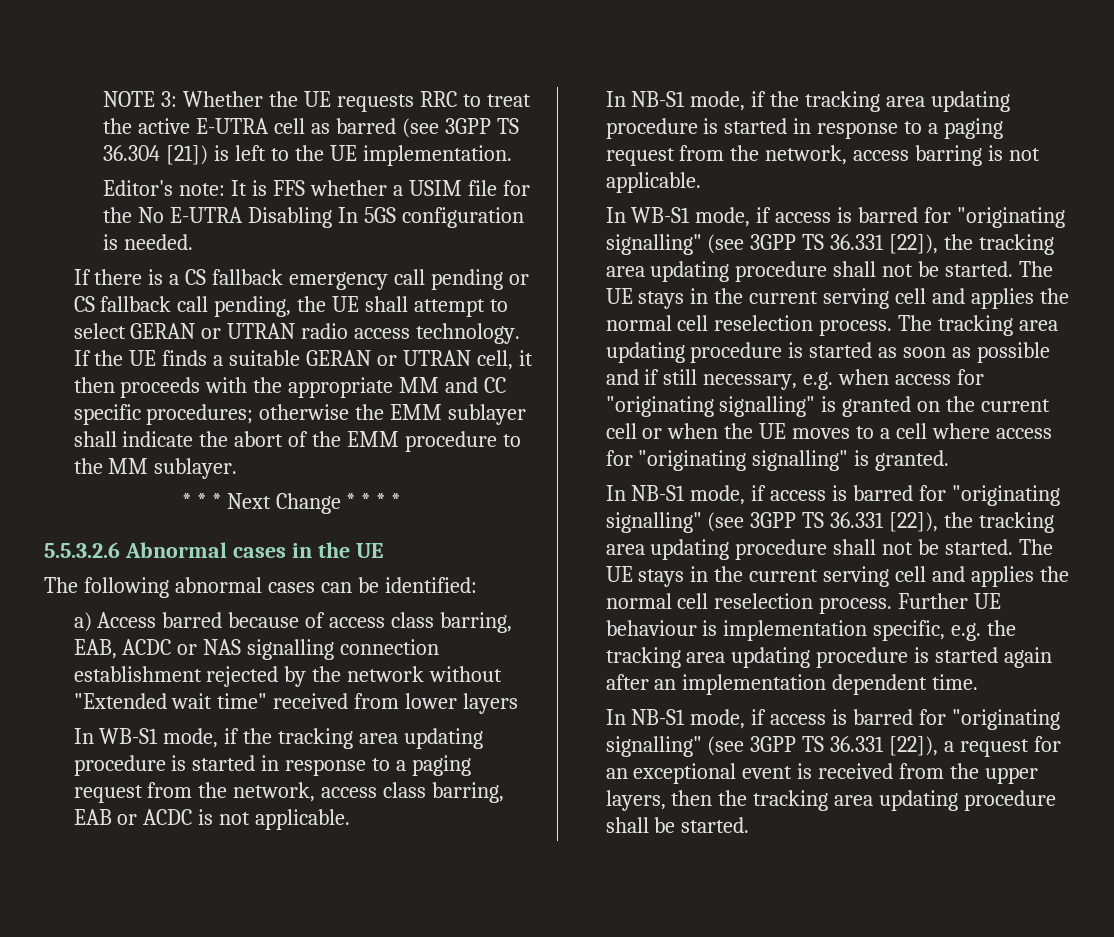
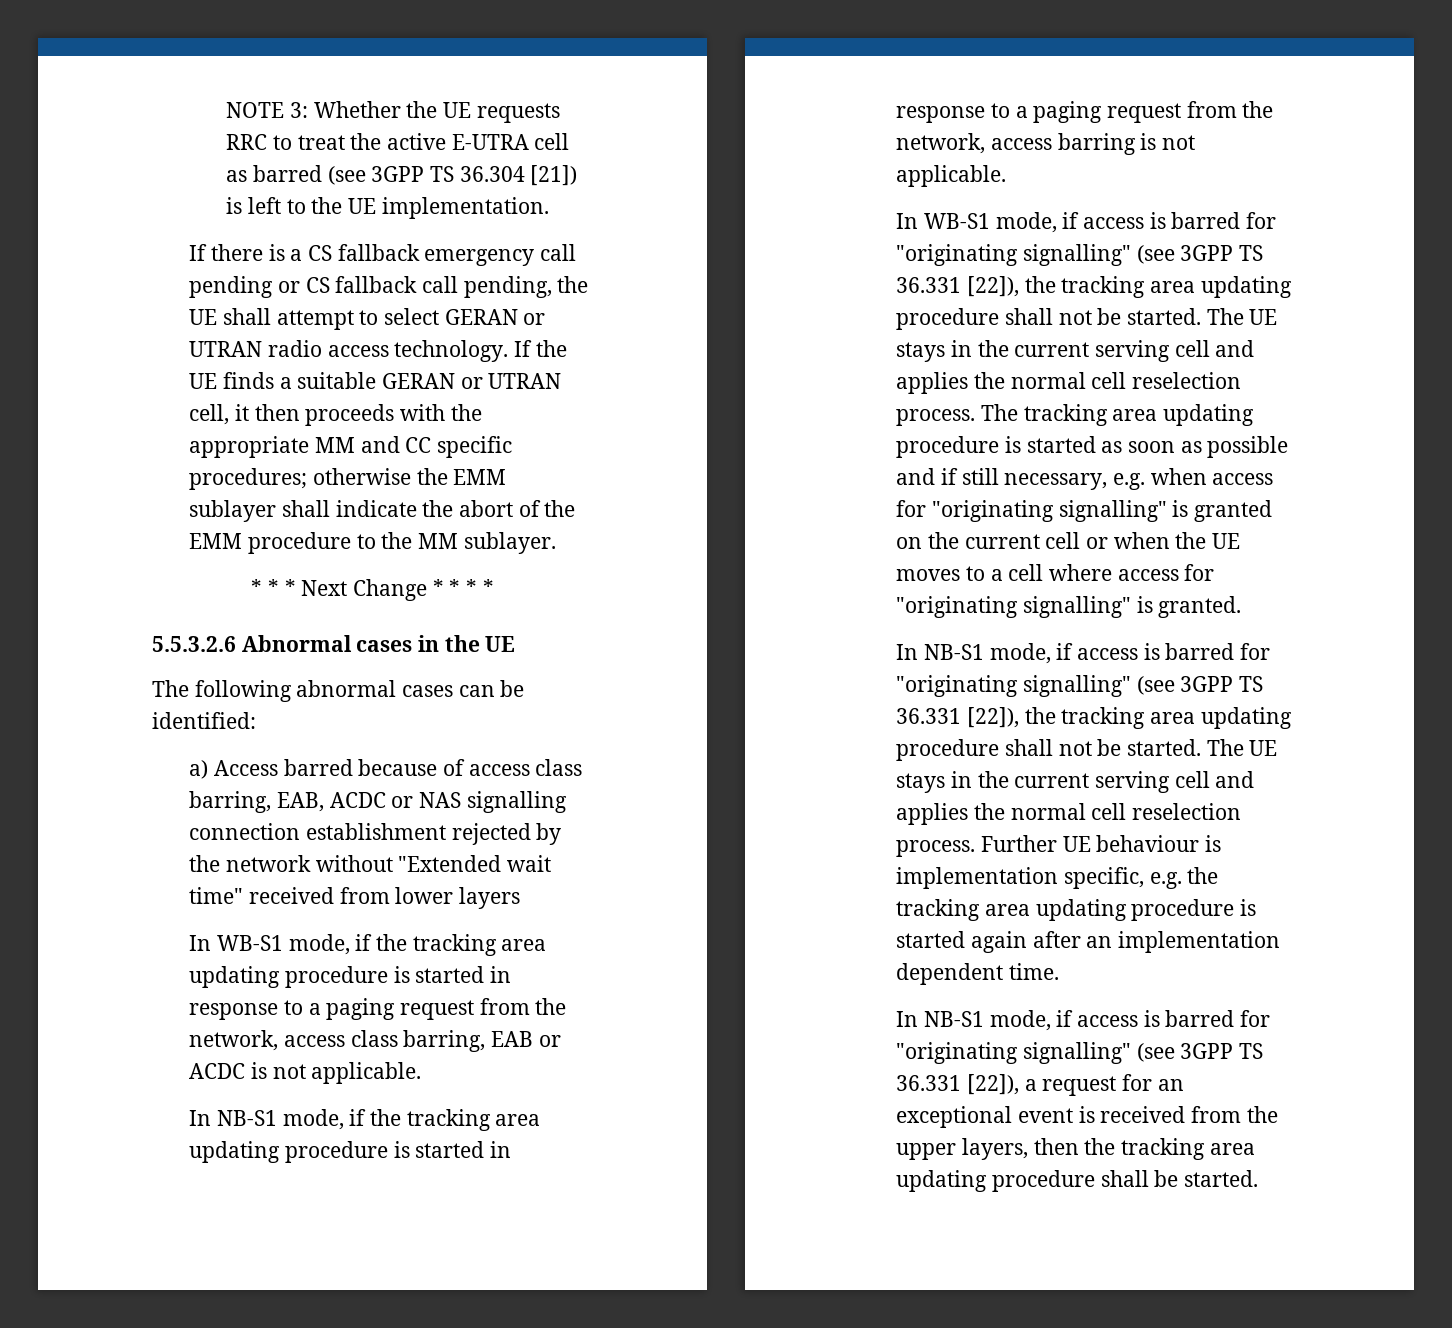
[103,180,530,196] [103,207,524,228] [103,234,194,250] // Editor's note: It is FFS whether a USIM file for the No E-UTRA Disabling In 5GS configuration is needed. -> (549, 208) none

